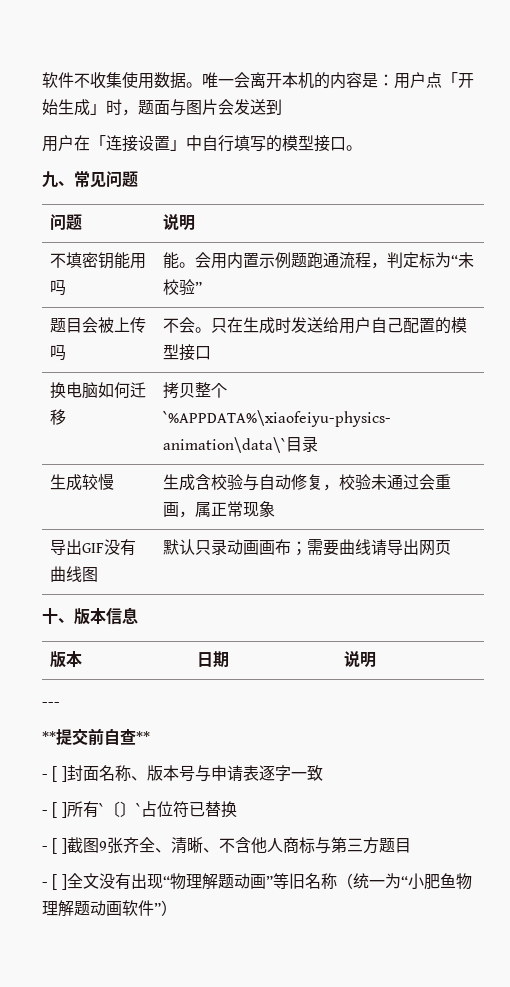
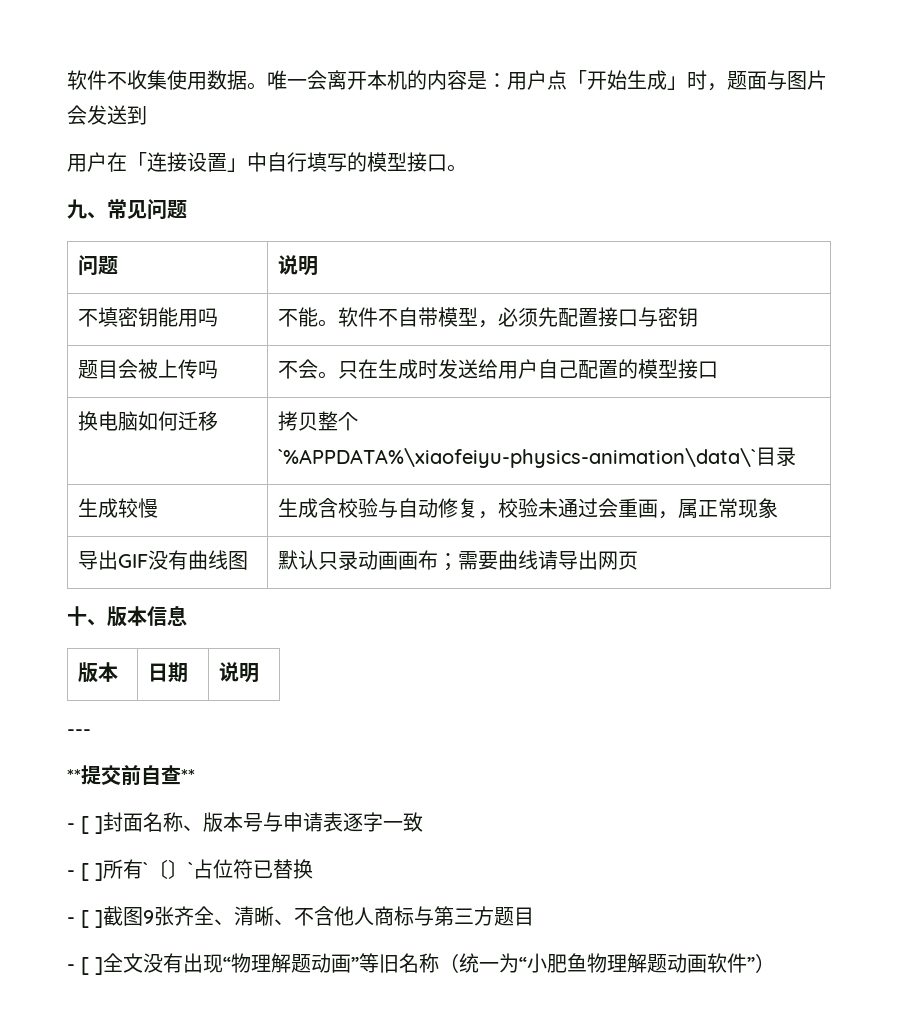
[163,252,475,269] [163,279,203,295] 能。会用内置示例题跑通流程，判定标为“未校验” -> [278,307,699,328] 不能。软件不自带模型，必须先配置接口与密钥

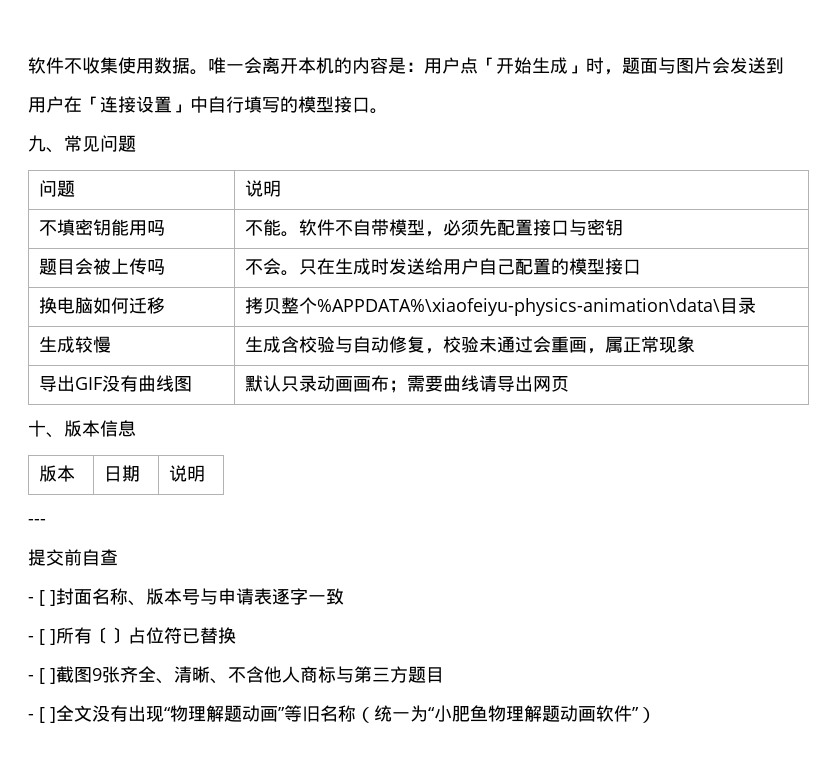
[278,448,757,468] `%APPDATA%\xiaofeiyu-physics-animation\data\` -> [317,298,721,316] %APPDATA%\xiaofeiyu-physics-animation\data\
[67,769,81,783] ** -> (46, 522) none
[181,769,195,783] ** -> (118, 557) none
[143,859,193,879] `〔〕` -> [92,627,128,644] 〔〕

